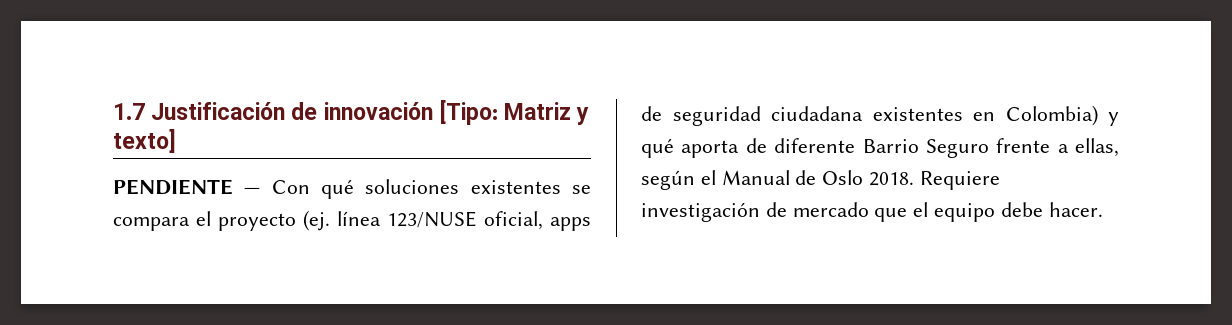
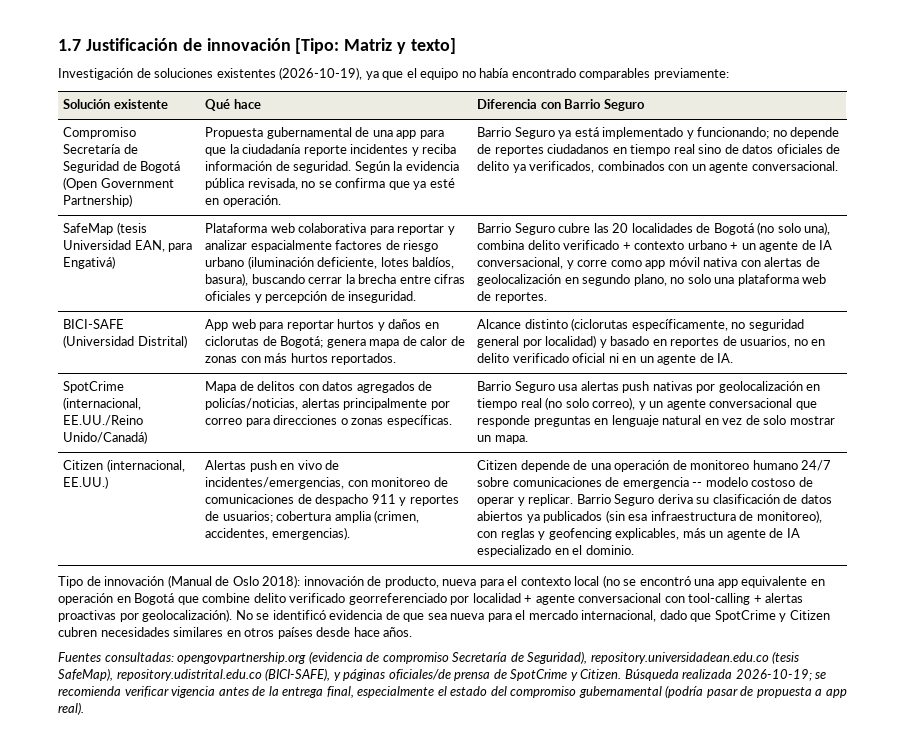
[113,179,591,199] [113,210,591,231] [641,105,1119,126] [641,138,1119,158] [641,170,1000,190] [641,202,1103,222] PENDIENTE — Con qué soluciones existentes se compara el proyecto (ej. línea 123/NUSE oficial, apps de seguridad ciudadana existentes en Colombia) y qué aporta de diferente Barrio Seguro frente a ellas, según el Manual de Oslo 2018. Requiere investigación de mercado que el equipo debe hacer. -> [58,67,729,80] [63,99,168,109] [205,99,261,111] [477,99,645,111] [63,127,137,139] [63,144,138,154] [63,161,181,173] [63,177,174,190] [63,194,133,207] [205,127,444,139] [205,144,457,156] [205,161,459,173] [205,178,455,190] [205,195,281,207] [477,127,840,139] [477,144,841,156] [477,161,838,173] [63,222,147,235] [63,240,193,252] [63,256,116,269] [205,223,455,235] [205,240,439,252] [205,256,455,269] [205,273,466,286] [205,291,417,303] [477,222,831,235] [477,240,833,252] [477,257,820,269] [477,274,827,286] [477,291,547,303] [63,319,125,329] [63,335,187,348] [205,319,439,331] [205,336,465,348] [205,353,397,365] [477,318,804,331] [477,335,826,348] [477,353,734,365] [63,381,125,393] [63,397,142,410] [63,415,144,426] [63,431,148,444] [205,381,433,393] [205,398,450,410] [205,415,452,427] [477,381,821,393] [477,397,817,410] [477,415,835,427] [477,435,528,444] [63,459,185,472] [63,476,109,489] [205,460,340,472] [205,477,448,489] [205,494,459,506] [205,510,420,523] [205,527,350,540] [477,460,832,472] [477,477,813,489] [477,494,832,506] [477,510,822,523] [477,528,800,540] [477,545,634,557] [58,575,825,588] [58,593,804,605] [58,609,830,622] [58,627,413,639] [58,651,800,664] [58,668,827,681] [58,685,847,698] [58,702,84,715] Investigación de soluciones existentes (2026-10-19), ya que el equipo no había encontrado comparables previamente: // Solución existente | Qué hace | Diferencia con Barrio Seguro // Compromiso Secretaría de Seguridad de Bogotá (Open Government Partnership) | Propuesta gubernamental de una app para que la ciudadanía reporte incidentes y reciba información de seguridad. Según la evidencia pública revisada, no se confirma que ya esté en operación. | Barrio Seguro ya está implementado y funcionando; no depende de reportes ciudadanos en tiempo real sino de datos oficiales de delito ya verificados, combinados con un agente conversacional. // SafeMap (tesis Universidad EAN, para Engativá) | Plataforma web colaborativa para reportar y analizar espacialmente factores de riesgo urbano (iluminación deficiente, lotes baldíos, basura), buscando cerrar la brecha entre cifras oficiales y percepción de inseguridad. | Barrio Seguro cubre las 20 localidades de Bogotá (no solo una), combina delito verificado + contexto urbano + un agente de IA conversacional, y corre como app móvil nativa con alertas de geolocalización en segundo plano, no solo una plataforma web de reportes. // BICI-SAFE (Universidad Distrital) | App web para reportar hurtos y daños en ciclorutas de Bogotá; genera mapa de calor de zonas con más hurtos reportados. | Alcance distinto (ciclorutas específicamente, no seguridad general por localidad) y basado en reportes de usuarios, no en delito verificado oficial ni en un agente de IA. // SpotCrime (internacional, EE.UU./Reino Unido/Canadá) | Mapa de delitos con datos agregados de policías/noticias, alertas principalmente por correo para direcciones o zonas específicas. | Barrio Seguro usa alertas push nativas por geolocalización en tiempo real (no solo correo), y un agente conversacional que responde preguntas en lenguaje natural en vez de solo mostrar un mapa. // Citizen (internacional, EE.UU.) | Alertas push en vivo de incidentes/emergencias, con monitoreo de comunicaciones de despacho 911 y reportes de usuarios; cobertura amplia (crimen, accidentes, emergencias). | Citizen depende de una operación de monitoreo humano 24/7 sobre comunicaciones de emergencia -- modelo costoso de operar y replicar. Barrio Seguro deriva su clasificación de datos abiertos ya publicados (sin esa infraestructura de monitoreo), con reglas y geofencing explicables, más un agente de IA especializado en el dominio. // Tipo de innovación (Manual de Oslo 2018): innovación de producto, nueva para el contexto local (no se encontró una app equivalente en operación en Bogotá que combine delito verificado georreferenciado por localidad + agente conversacional con tool-calling + alertas proactivas por geolocalización). No se identificó evidencia de que sea nueva para el mercado internacional, dado que SpotCrime y Citizen cubren necesidades similares en otros países desde hace años. // Fuentes consultadas: opengovpartnership.org (evidencia de compromiso Secretaría de Seguridad), repository.universidadean.edu.co (tesis SafeMap), repository.udistrital.edu.co (BICI-SAFE), y páginas oficiales/de prensa de SpotCrime y Citizen. Búsqueda realizada 2026-10-19; se recomienda verificar vigencia antes de la entrega final, especialmente el estado del compromiso gubernamental (podría pasar de propuesta a app real).

